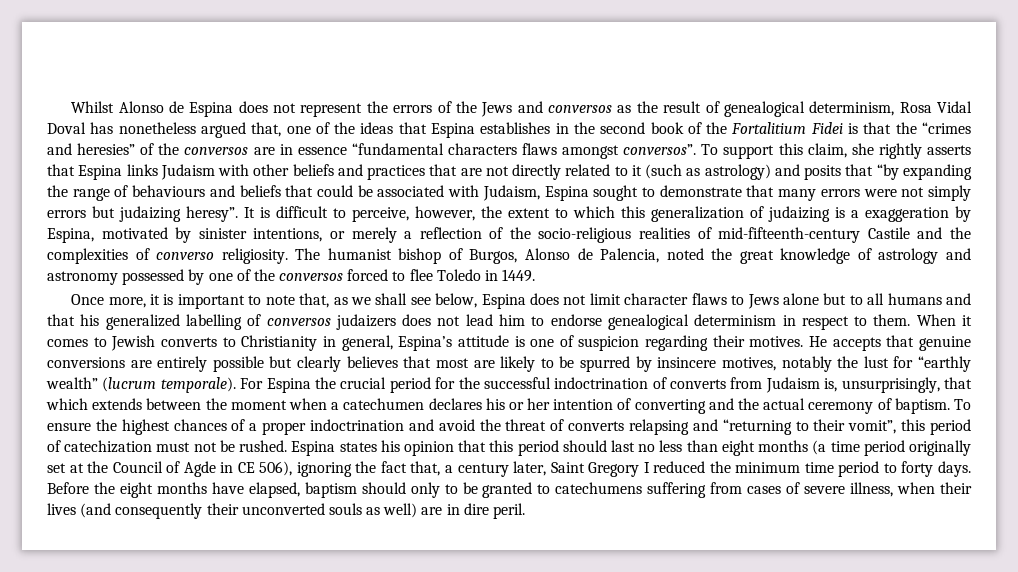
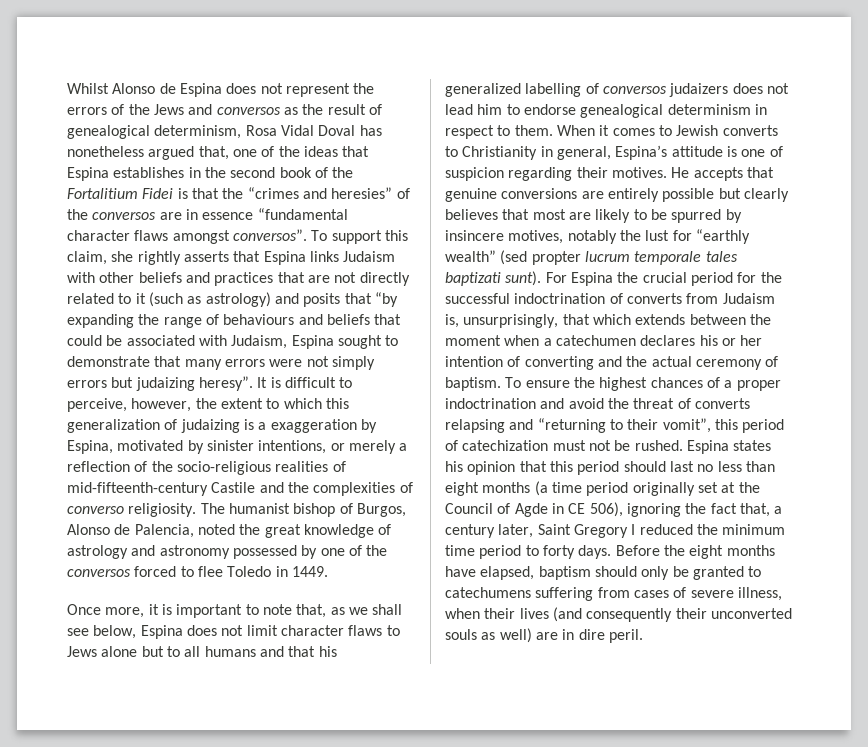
[447,143,517,155] characters -> [67,230,130,241] character
[102,377,236,393] (lucrum temporale). -> [500,250,738,265] [445,271,542,286] (sed propter lucrum temporale tales baptizati sunt).
[444,484,458,494] to -> (670, 573) none

